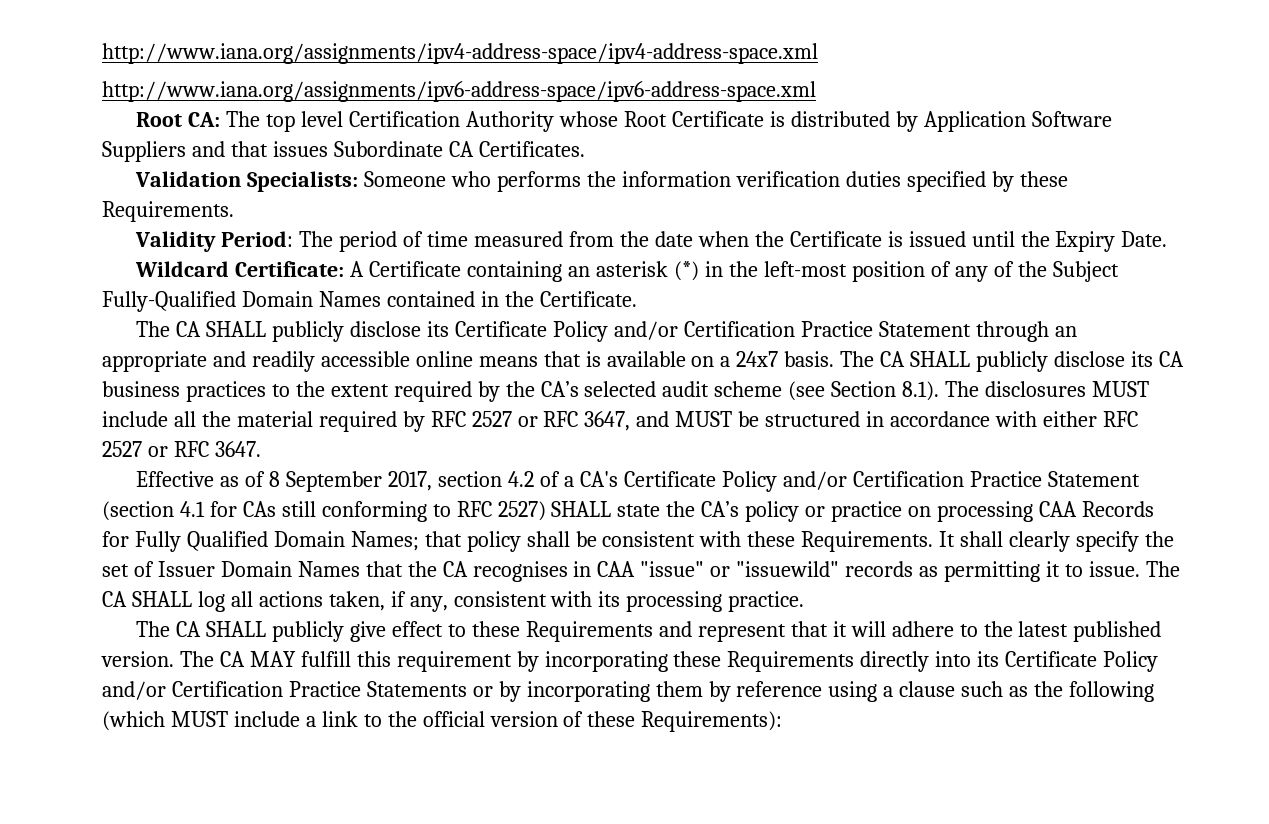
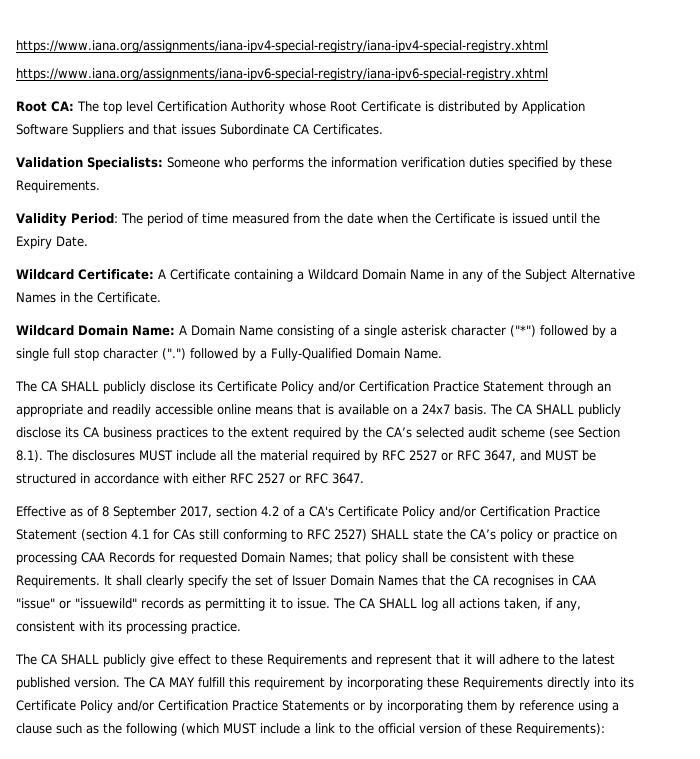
[102,43,818,64] [102,81,816,102] http://www.iana.org/assignments/ipv4-address-space/ipv4-address-space.xml // http://www.iana.org/assignments/ipv6-address-space/ipv6-address-space.xml -> [16,40,548,53] [16,68,548,81] https://www.iana.org/assignments/iana-ipv4-special-registry/iana-ipv4-special-registry.xhtml // https://www.iana.org/assignments/iana-ipv6-special-registry/iana-ipv6-special-registry.xhtml
[568,261,1119,282] [102,291,637,312] an asterisk (*) in the left-most position of any of the Subject Fully-Qualified Domain Names contained in the Certificate. -> [297,269,635,282] [16,292,161,303] [16,325,617,338] [16,348,442,361] a Wildcard Domain Name in any of the Subject Alternative Names in the Certificate. // Wildcard Domain Name: A Domain Name consisting of a single asterisk character ("*") followed by a single full stop character (".") followed by a Fully-Qualified Domain Name.
[134,531,268,552] Fully Qualified -> [179,552,237,565] requested

